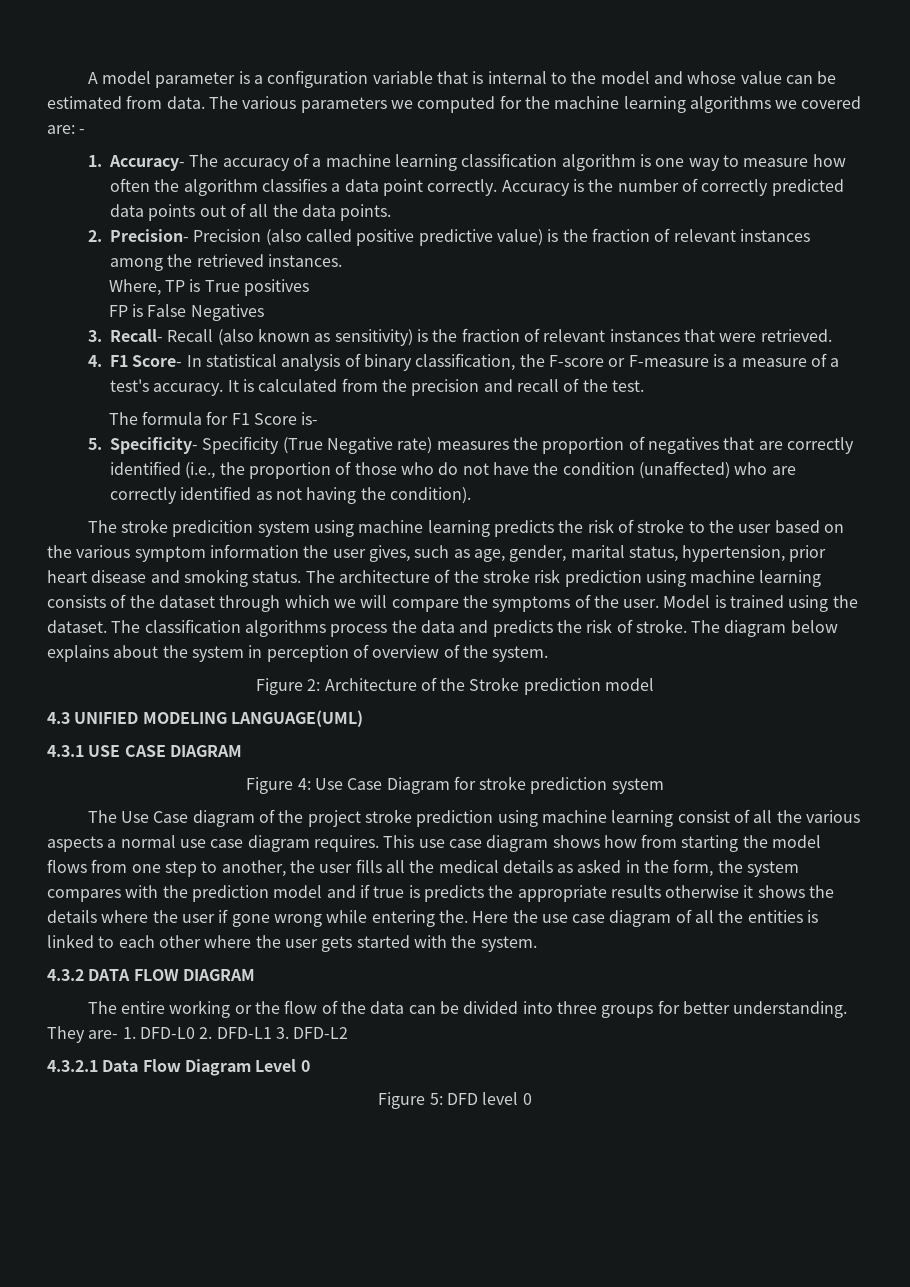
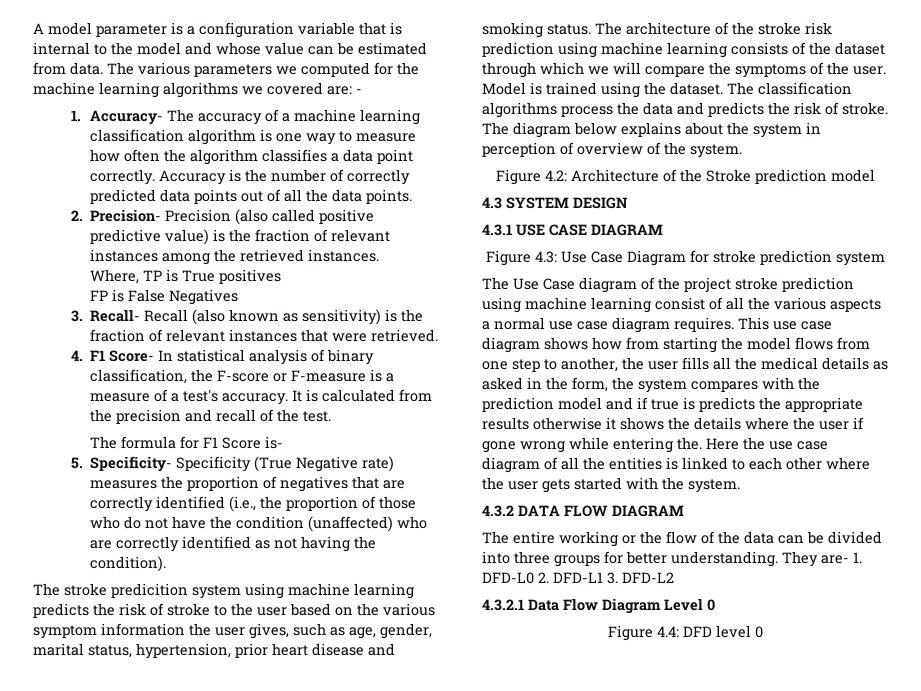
[307,679,321,691] 2: -> [544,170,567,181] 4.2:
[74,710,363,727] UNIFIED MODELING LANGUAGE(UML) -> [506,197,628,209] SYSTEM DESIGN
[297,778,311,790] 4: -> [534,251,557,263] 4.3:
[429,1093,443,1105] 5: -> [656,626,679,637] 4.4:

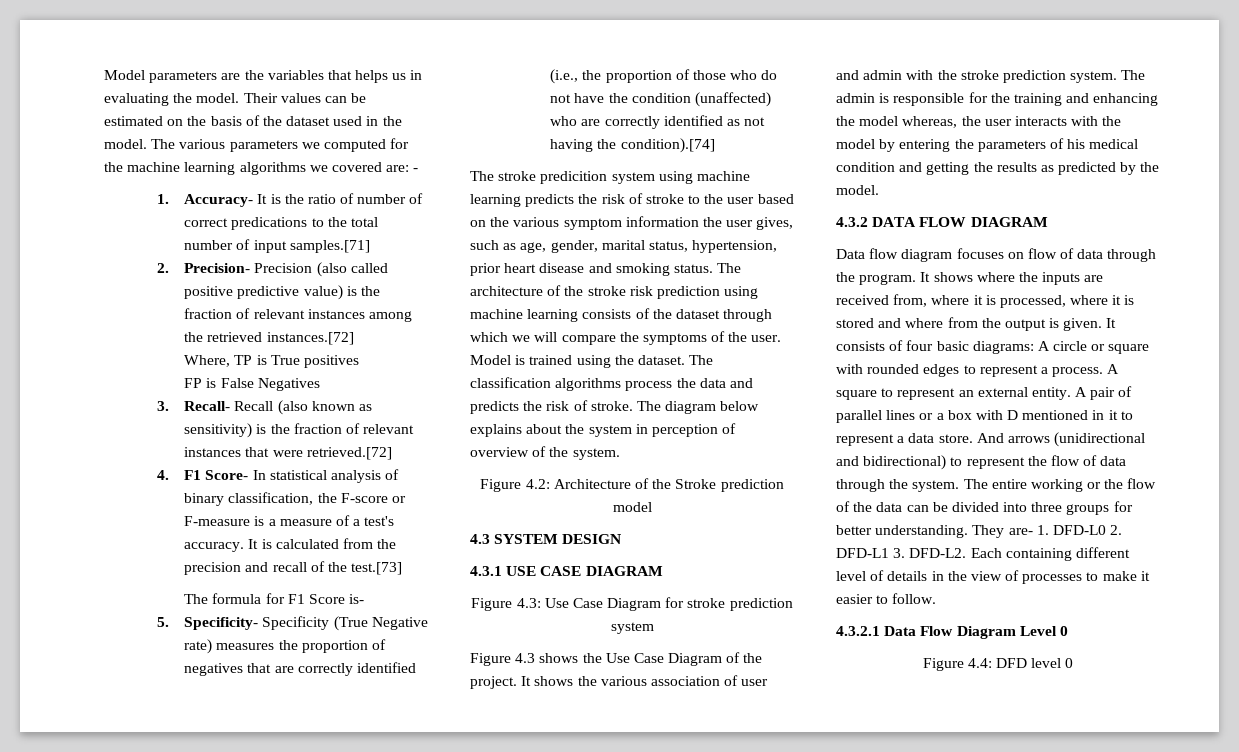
[33,22,402,38] [33,42,427,55] [33,62,103,75] A model parameter is a configuration variable that is internal to the model and whose value can be estimated from data. -> [104,70,423,83] [104,93,367,106] [104,115,402,126] [104,139,147,149] Model parameters are the variables that helps us in evaluating the model. Their values can be estimated on the basis of the dataset used in the model.
[166,109,420,125] [89,129,416,145] [89,149,413,165] [89,169,410,185] [89,189,412,204] The accuracy of a machine learning classification algorithm is one way to measure how often the algorithm classifies a data point correctly. Accuracy is the number of correctly predicted data points out of all the data points. -> [257,193,424,204] [184,217,378,230] [184,239,370,253] It is the ratio of number of correct predications to the total number of input samples.[71]
[308,249,380,262] instances. -> [266,332,354,345] instances.[72]
[371,329,439,342] retrieved. -> [306,447,392,460] retrieved.[72]
[303,411,332,422] test. -> [351,562,403,575] test.[73]
[90,556,167,572] condition). -> [620,138,715,153] condition).[74]
[482,277,854,293] [482,297,881,313] [482,317,832,333] [482,337,870,353] [482,357,888,372] [482,377,820,393] [482,397,863,412] [482,417,864,430] [482,437,828,453] [482,457,870,473] [482,477,740,493] [482,505,684,517] The Use Case diagram of the project stroke prediction using machine learning consist of all the various aspects a normal use case diagram requires. This use case diagram shows how from starting the model flows from one step to another, the user fills all the medical details as asked in the form, the system compares with the prediction model and if true is predicts the appropriate results otherwise it shows the details where the user if gone wrong while entering the. Here the use case diagram of all the entities is linked to each other where the user gets started with the system. // 4.3.2 DATA FLOW DIAGRAM // -> [470,652,763,666] [470,675,769,689] [836,70,1146,83] [836,92,1159,106] [836,116,1122,128] [836,138,1139,152] [836,162,1160,175] [836,185,879,195] [836,217,1048,227] [836,248,1157,262] [836,272,1104,285] [836,294,1135,308] [836,317,1117,331] [836,340,1150,354] [836,364,1120,377] [836,386,1133,400] [836,410,1133,423] [836,432,1146,447] [836,455,1127,470] [836,479,960,492] Figure 4.3 shows the Use Case Diagram of the project. It shows the various association of user and admin with the stroke prediction system. The admin is responsible for the training and enhancing the model whereas, the user interacts with the model by entering the parameters of his medical condition and getting the results as predicted by the model. // 4.3.2 DATA FLOW DIAGRAM // Data flow diagram focuses on flow of data through the program. It shows where the inputs are received from, where it is processed, where it is stored and where from the output is given. It consists of four basic diagrams: A circle or square with rounded edges to represent a process. A square to represent an external entity. A pair of parallel lines or a box with D mentioned in it to represent a data store. And arrows (unidirectional and bidirectional) to represent the flow of data through the system.
[622,572,674,583] DFD-L2 -> [909,547,1130,561] [836,570,1150,584] [836,593,937,604] DFD-L2. Each containing different level of details in the view of processes to make it easier to follow.

